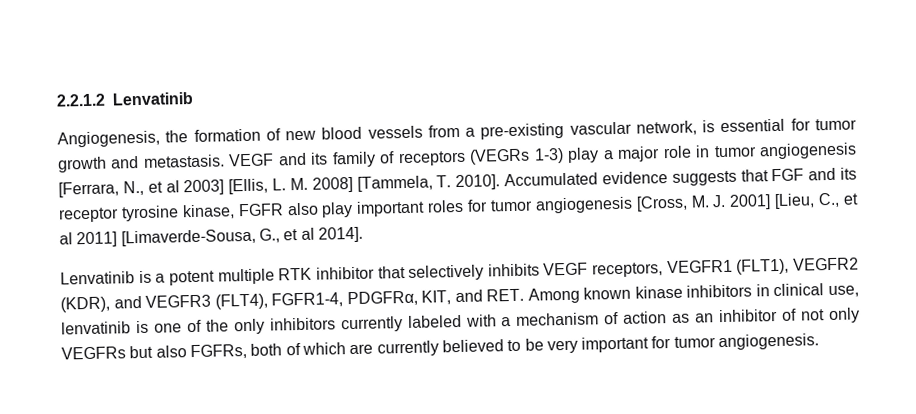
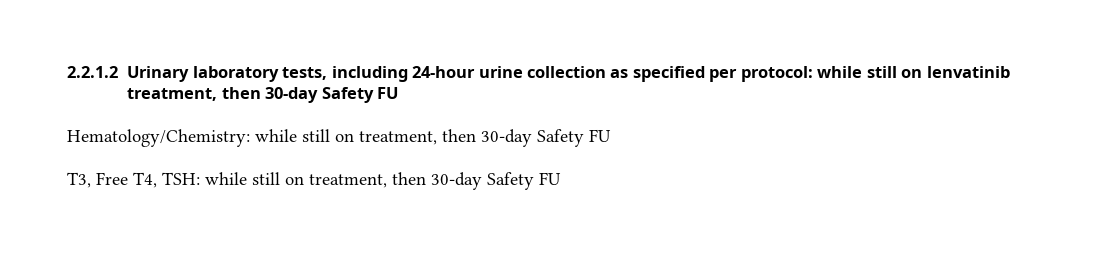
[112,91,194,106] [57,118,857,148] [57,142,858,173] [58,167,858,198] [58,192,859,223] [59,226,363,248] [60,257,859,286] [60,283,859,313] [61,307,860,335] [61,333,820,360] Lenvatinib // Angiogenesis, the formation of new blood vessels from a pre-existing vascular network, is essential for tumor growth and metastasis. VEGF and its family of receptors (VEGRs 1-3) play a major role in tumor angiogenesis [Ferrara, N., et al 2003] [Ellis, L. M. 2008] [Tammela, T. 2010]. Accumulated evidence suggests that FGF and its receptor tyrosine kinase, FGFR also play important roles for tumor angiogenesis [Cross, M. J. 2001] [Lieu, C., et al 2011] [Limaverde-Sousa, G., et al 2014]. // Lenvatinib is a potent multiple RTK inhibitor that selectively inhibits VEGF receptors, VEGFR1 (FLT1), VEGFR2 (KDR), and VEGFR3 (FLT4), FGFR1-4, PDGFRα, KIT, and RET. Among known kinase inhibitors in clinical use, lenvatinib is one of the only inhibitors currently labeled with a mechanism of action as an inhibitor of not only VEGFRs but also FGFRs, both of which are currently believed to be very important for tumor angiogenesis. -> [127,66,1010,82] [127,87,399,103] [67,129,611,147] [67,172,561,190] Urinary laboratory tests, including 24-hour urine collection as specified per protocol: while still on lenvatinib treatment, then 30-day Safety FU // Hematology/Chemistry: while still on treatment, then 30-day Safety FU // T3, Free T4, TSH: while still on treatment, then 30-day Safety FU

